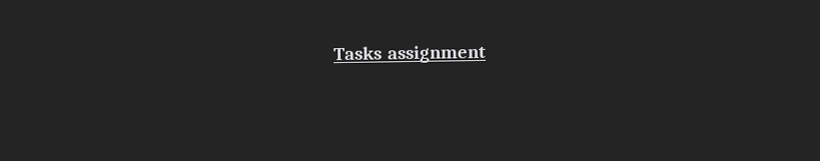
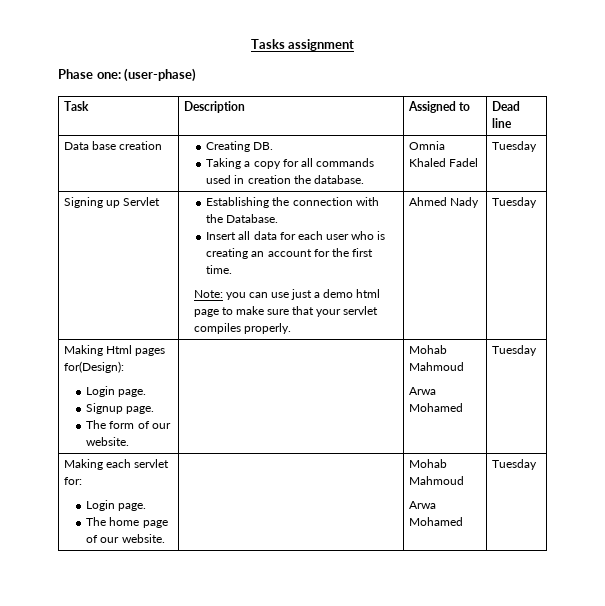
(486, 54) none -> [58,68,197,82] [64,101,90,111] [184,101,246,113] [408,101,471,113] [492,101,521,111] [492,118,513,128] [64,141,163,150] [206,141,274,152] [206,158,374,169] [206,175,364,184] [409,141,446,150] [409,158,479,167] [492,141,538,152] [64,197,161,208] [206,197,379,208] [206,214,279,223] [206,231,386,240] [206,248,373,259] [206,265,233,274] [193,289,381,300] [193,306,379,317] [193,323,291,334] [409,197,480,208] [492,197,538,208] [64,345,166,356] [64,361,125,373] [86,386,147,397] [86,403,155,414] [86,420,171,429] [86,437,130,446] [409,345,448,354] [409,362,465,371] [409,387,437,395] [409,403,464,412] [492,345,538,356] [64,459,170,470] [64,477,83,485] [86,500,147,511] [86,517,168,528] [86,534,165,543] [409,459,448,468] [409,476,465,485] [409,501,437,509] [409,517,464,526] [492,459,538,470] // Phase one: (user-phase) // Task | Description | Assigned to | Dead line // Data base creation | Creating DB. // Taking a copy for all commands used in creation the database. | Omnia Khaled Fadel | Tuesday // Signing up Servlet | Establishing the connection with the Database. // Insert all data for each user who is creating an account for the first time. // Note: you can use just a demo html page to make sure that your servlet compiles properly. | Ahmed Nady | Tuesday // Making Html pages for(Design): // Login page. // Signup page. // The form of our website. | | Mohab Mahmoud // Arwa Mohamed | Tuesday // Making each servlet for: // Login page. // The home page of our website. | | Mohab Mahmoud // Arwa Mohamed | Tuesday

